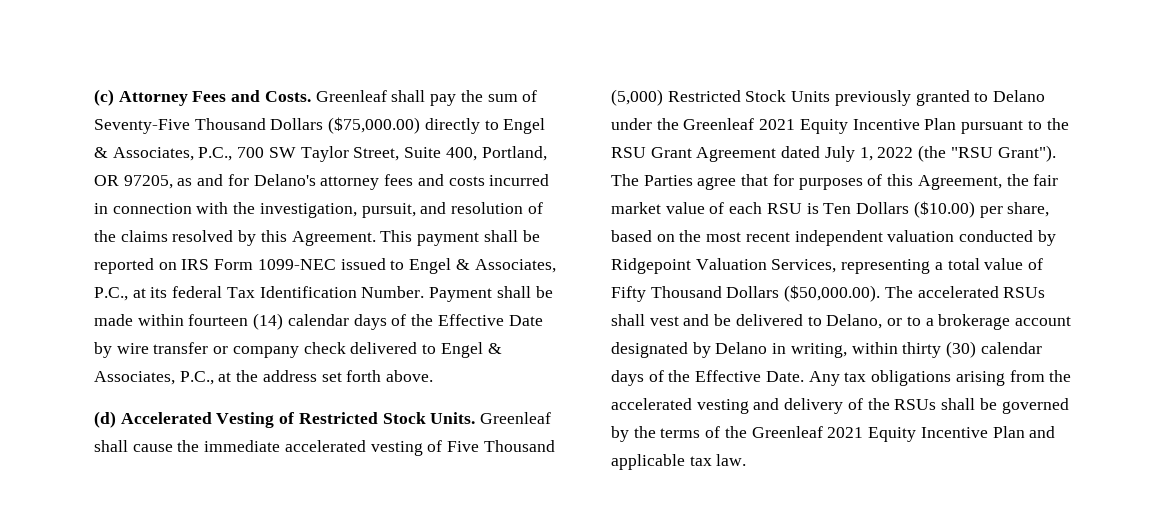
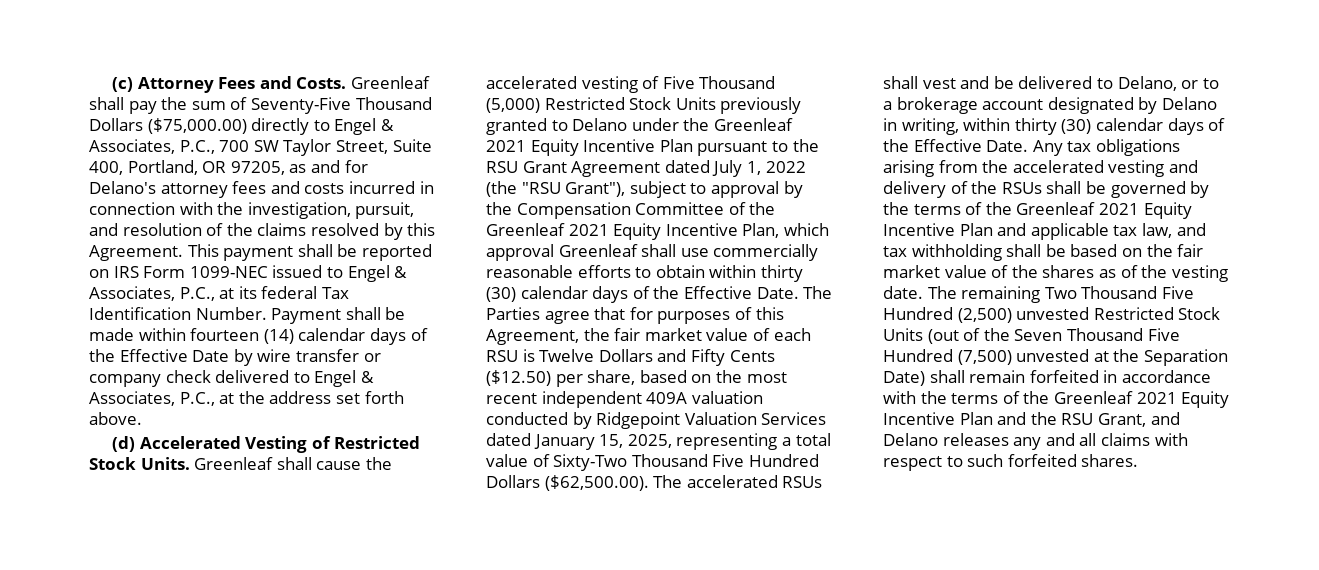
[204,440,281,452] immediate -> (392, 463) none
[997,145,1056,162] Grant"). -> [565,181,803,198] [486,202,776,219] [486,223,829,240] [486,244,819,261] [486,265,803,282] [486,286,799,303] Grant"), subject to approval by the Compensation Committee of the Greenleaf 2021 Equity Incentive Plan, which approval Greenleaf shall use commercially reasonable efforts to obtain within thirty (30) calendar days of the Effective Date.
[823,201,975,218] Ten Dollars ($10.00) -> [539,349,775,366] [486,370,551,386] Twelve Dollars and Fifty Cents ($12.50)
(883, 238) none -> [646,392,688,404] 409A
[771,259,837,273] Services, -> [761,412,827,425] [486,433,672,450] Services dated January 15, 2025,
[611,285,881,302] Fifty Thousand Dollars ($50,000.00). -> [553,454,819,471] [486,475,649,491] Sixty-Two Thousand Five Hundred Dollars ($62,500.00).
[716,454,747,466] law. -> [1141,223,1206,238] [883,244,1204,261] [883,265,1228,282] [883,286,1194,303] [883,307,1221,323] [883,328,1180,344] [883,349,1228,366] [883,370,1211,386] [883,391,1230,408] [883,412,1180,427] [883,433,1188,450] [883,454,1139,471] law, and tax withholding shall be based on the fair market value of the shares as of the vesting date. The remaining Two Thousand Five Hundred (2,500) unvested Restricted Stock Units (out of the Seven Thousand Five Hundred (7,500) unvested at the Separation Date) shall remain forfeited in accordance with the terms of the Greenleaf 2021 Equity Incentive Plan and the RSU Grant, and Delano releases any and all claims with respect to such forfeited shares.

